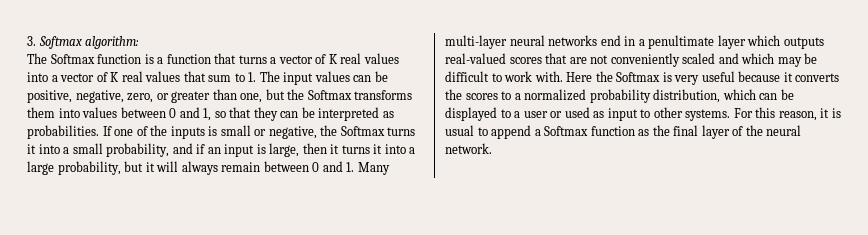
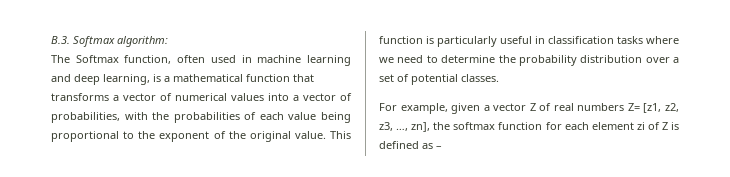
[27,36,36,46] 3. -> [51,36,70,44] B.3.
[97,54,142,64] function -> [124,55,351,66] [51,74,150,85] function, often used in machine learning and deep learning,
(164, 60) none -> [173,74,243,82] mathematical
[238,53,362,64] turns a vector of K real -> [51,93,227,101] transforms a vector of numerical
[110,71,388,85] [27,89,413,103] [27,107,394,121] [27,125,416,139] [27,143,416,157] [27,161,390,175] [445,35,824,49] [445,53,818,67] [445,71,840,85] [445,89,794,103] [445,107,841,121] [445,125,802,139] [445,143,492,154] K real values that sum to 1. The input values can be positive, negative, zero, or greater than one, but the Softmax transforms them into values between 0 and 1, so that they can be interpreted as probabilities. If one of the inputs is small or negative, the Softmax turns it into a small probability, and if an input is large, then it turns it into a large probability, but it will always remain between 0 and 1. Many multi-layer neural networks end in a penultimate layer which outputs real-valued scores that are not conveniently scaled and which may be difficult to work with. Here the Softmax is very useful because it converts the scores to a normalized probability distribution, which can be displayed to a user or used as input to other systems. For this reason, it is usual to append a Softmax function as the final layer of the neural network. -> [51,112,351,123] [51,131,351,142] [379,36,679,47] [379,55,679,66] [379,74,499,85] [379,103,679,114] [379,122,679,132] [379,141,442,149] probabilities, with the probabilities of each value being proportional to the exponent of the original value. This function is particularly useful in classification tasks where we need to determine the probability distribution over a set of potential classes. // For example, given a vector Z of real numbers Z= [z1, z2, z3, …, zn], the softmax function for each element zi of Z is defined as –

